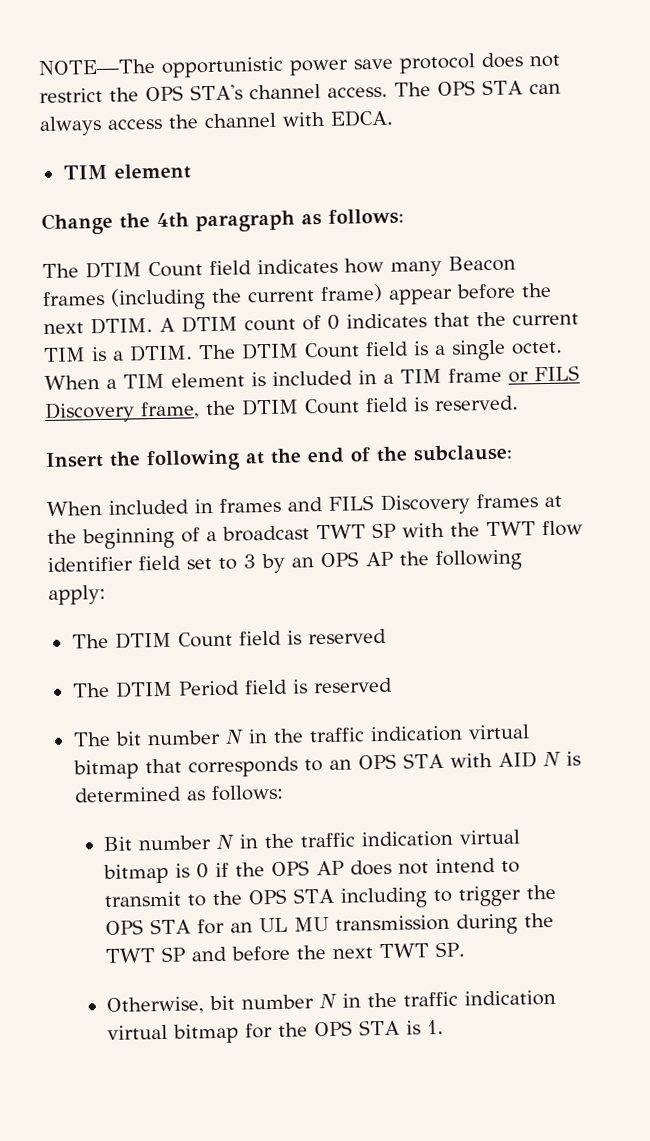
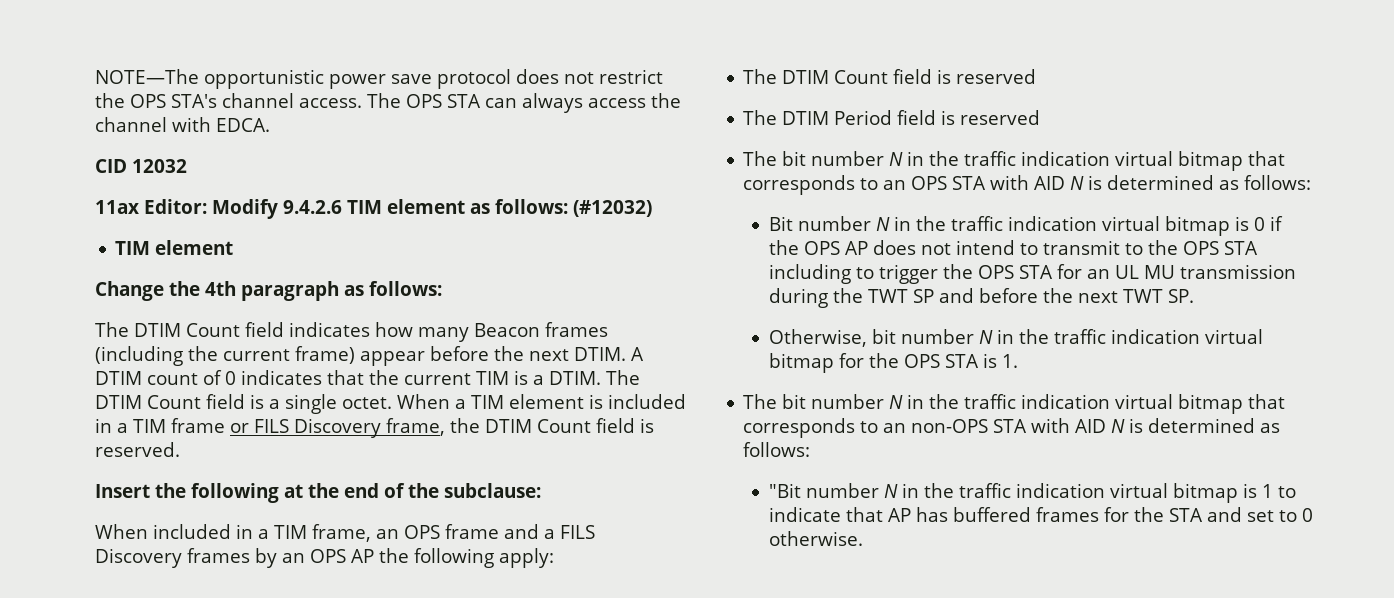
(394, 118) none -> [95,159,187,173] [95,199,652,219] // CID 12032 // 11ax Editor: Modify 9.4.2.6 TIM element as follows: (#12032)
[219,493,562,515] [47,520,583,550] [47,554,256,572] frames and FILS Discovery frames at the beginning of a broadcast TWT SP with the TWT flow identifier field set to 3 -> [258,524,595,542] [95,548,250,568] a TIM frame, an OPS frame and a FILS Discovery frames
(445, 1027) none -> [743,394,1286,414] [743,418,1281,438] [743,442,811,457] [768,483,1296,503] [768,507,1313,522] [768,531,863,546] // The bit number N in the traffic indication virtual bitmap that corresponds to an non-OPS STA with AID N is determined as follows: // "Bit number N in the traffic indication virtual bitmap is 1 to indicate that AP has buffered frames for the STA and set to 0 otherwise.

